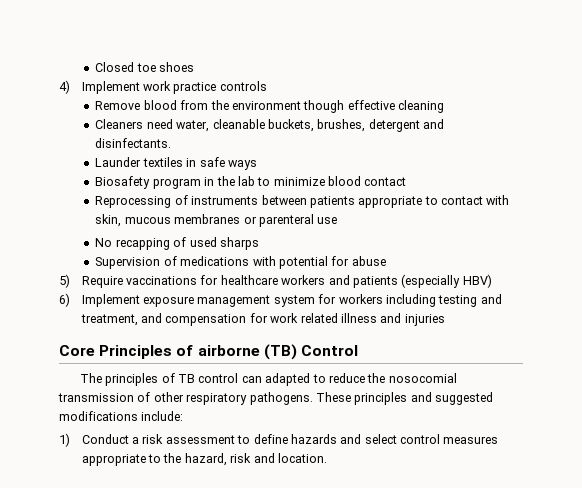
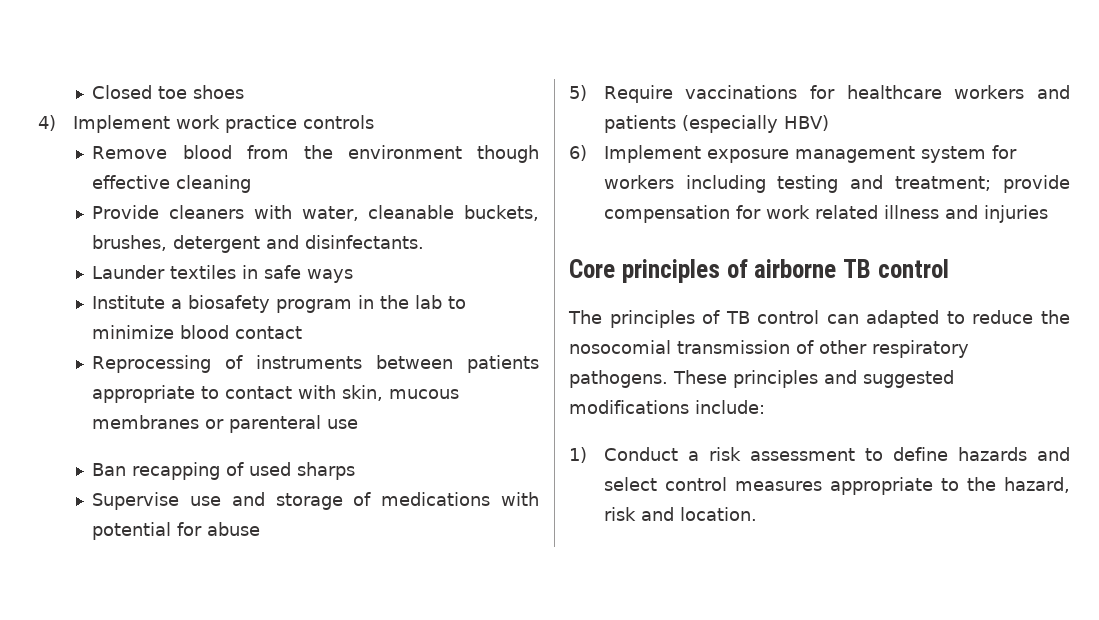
[95,119,173,129] Cleaners need -> [92,205,292,219] Provide cleaners with
[95,176,151,189] Biosafety -> [92,295,271,313] Institute a biosafety
[95,238,113,247] No -> [92,463,127,476] Ban
[95,257,161,269] Supervision -> [92,492,343,510] Supervise use and storage
[80,313,163,326] treatment, and -> [895,175,1070,193] treatment; provide
[99,345,173,359] Principles -> [621,259,720,283] principles
[263,344,358,360] (TB) Control -> [843,259,949,278] TB control

